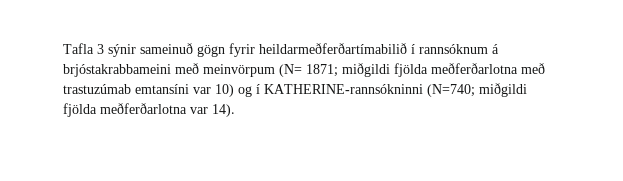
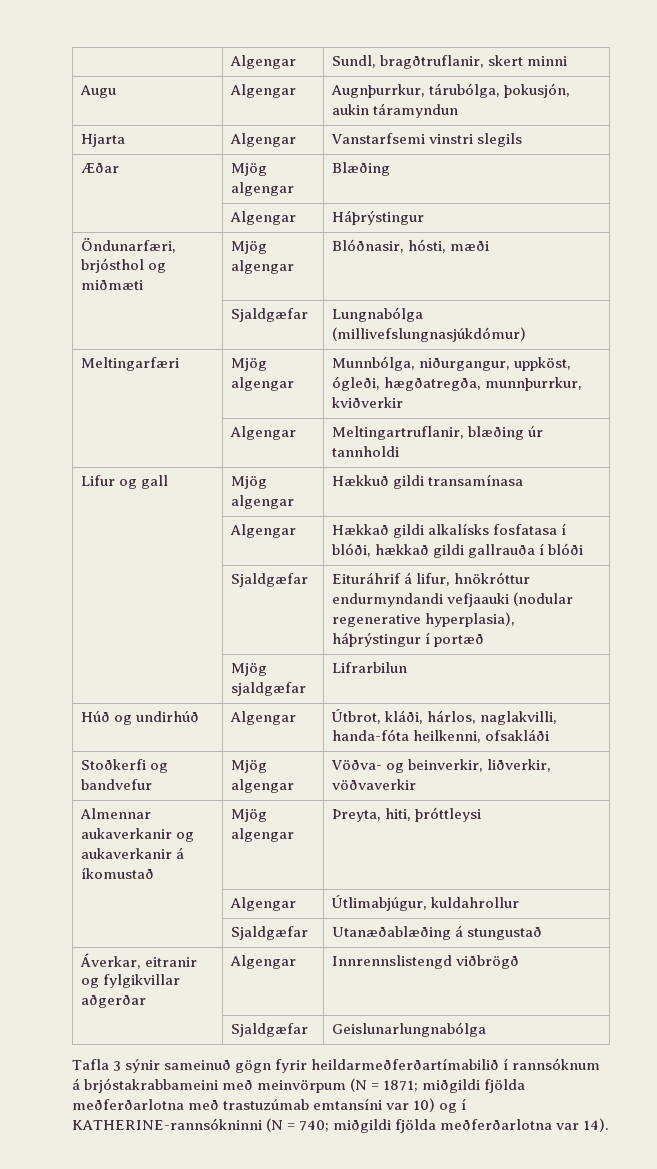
(63, 48) none -> [229,55,296,69] [331,55,568,69] [79,85,116,98] [229,84,296,98] [330,83,571,98] [331,103,459,118] [80,134,125,147] [229,133,296,147] [330,133,523,147] [80,163,119,173] [230,163,267,176] [230,182,294,196] [331,162,390,176] [229,211,296,225] [331,210,424,225] [80,238,176,253] [80,258,167,273] [80,280,143,290] [230,241,267,254] [230,260,294,274] [331,239,490,253] [230,308,308,322] [331,307,423,322] [331,327,526,342] [80,357,179,371] [230,358,267,371] [230,377,294,391] [331,356,572,371] [331,376,583,391] [331,397,403,408] [229,426,296,440] [331,426,544,440] [331,446,399,457] [80,475,169,489] [230,476,267,489] [230,495,294,509] [331,474,524,489] [229,524,296,538] [331,523,567,538] [331,543,584,558] [230,573,308,587] [331,572,531,586] [331,592,574,607] [331,612,516,627] [331,632,485,647] [230,663,267,676] [230,682,306,696] [331,662,407,673] [80,711,200,725] [229,711,296,725] [330,709,558,725] [331,729,550,743] [80,759,169,773] [80,779,152,790] [230,760,267,773] [230,779,294,793] [330,759,552,773] [331,779,416,790] [79,808,151,819] [80,828,195,842] [80,847,185,859] [80,867,154,879] [230,809,267,822] [230,828,294,842] [331,807,482,822] [229,897,296,911] [330,895,520,911] [230,926,308,940] [331,925,543,940] [79,953,198,969] [80,974,181,988] [80,995,146,1008] [229,955,296,969] [331,955,520,969] [230,1023,308,1037] [331,1022,486,1037] | Algengar | Sundl, bragðtruflanir, skert minni // Augu | Algengar | Augnþurrkur, tárubólga, þokusjón, aukin táramyndun // Hjarta | Algengar | Vanstarfsemi vinstri slegils // Æðar | Mjög algengar | Blæðing // | Algengar | Háþrýstingur // Öndunarfæri, brjósthol og miðmæti | Mjög algengar | Blóðnasir, hósti, mæði // | Sjaldgæfar | Lungnabólga (millivefslungnasjúkdómur) // Meltingarfæri | Mjög algengar | Munnbólga, niðurgangur, uppköst, ógleði, hægðatregða, munnþurrkur, kviðverkir // | Algengar | Meltingartruflanir, blæðing úr tannholdi // Lifur og gall | Mjög algengar | Hækkuð gildi transamínasa // | Algengar | Hækkað gildi alkalísks fosfatasa í blóði, hækkað gildi gallrauða í blóði // | Sjaldgæfar | Eituráhrif á lifur, hnökróttur endurmyndandi vefjaauki (nodular regenerative hyperplasia), háþrýstingur í portæð // | Mjög sjaldgæfar | Lifrarbilun // Húð og undirhúð | Algengar | Útbrot, kláði, hárlos, naglakvilli, handa-fóta heilkenni, ofsakláði // Stoðkerfi og bandvefur | Mjög algengar | Vöðva- og beinverkir, liðverkir, vöðvaverkir // Almennar aukaverkanir og aukaverkanir á íkomustað | Mjög algengar | Þreyta, hiti, þróttleysi // | Algengar | Útlimabjúgur, kuldahrollur // | Sjaldgæfar | Utanæðablæðing á stungustað // Áverkar, eitranir og fylgikvillar aðgerðar | Algengar | Innrennslistengd viðbrögð // | Sjaldgæfar | Geislunarlungnabólga //
[279,64,302,77] (N= -> [350,1078,380,1092] (N =
[427,84,475,97] (N=740; -> [266,1118,330,1132] (N = 740;

